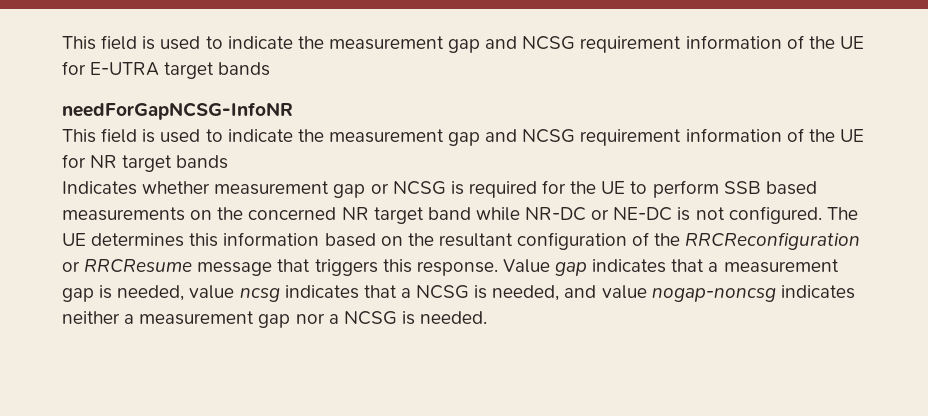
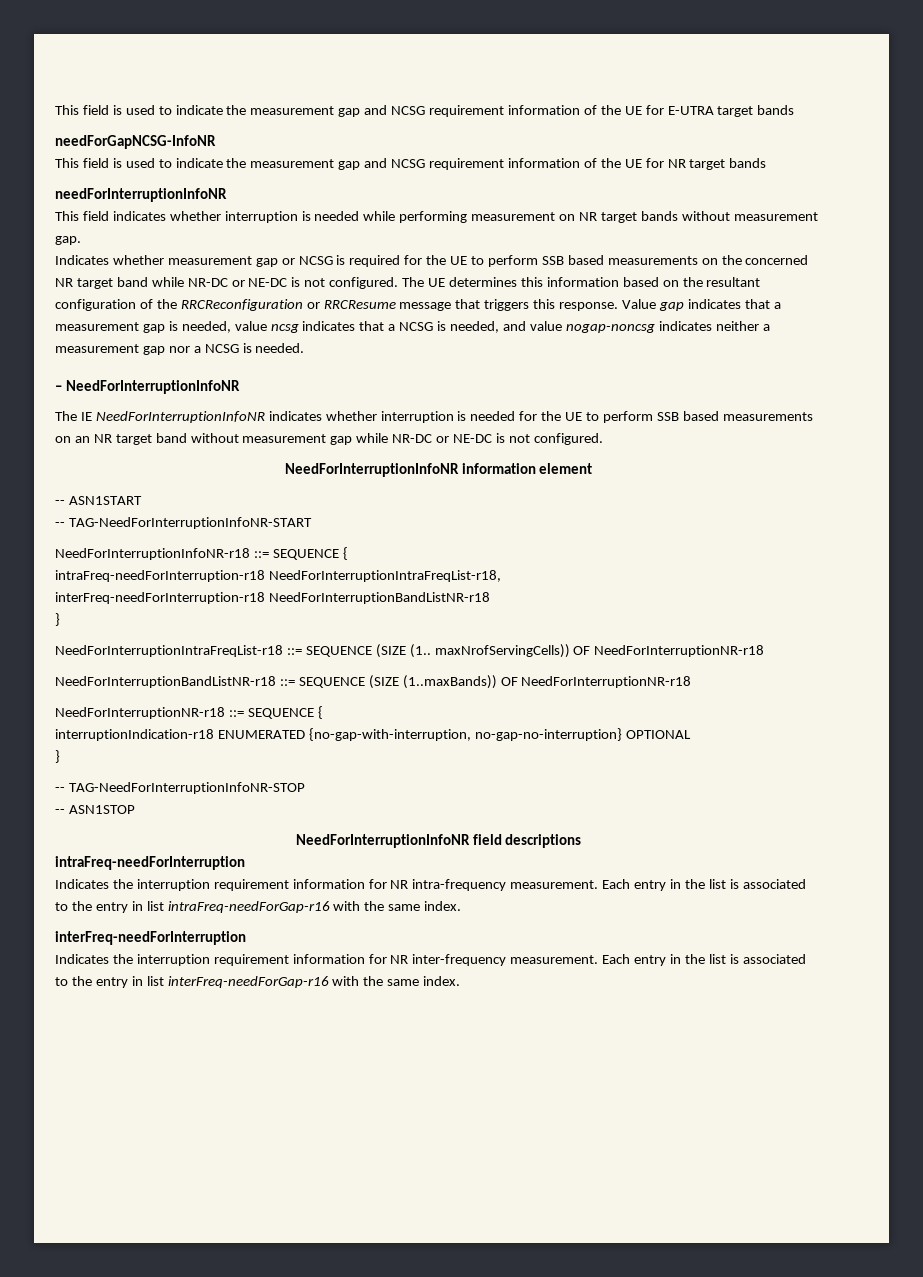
(229, 162) none -> [55,188,227,202] [55,211,818,223] [55,236,81,245] // needForInterruptionInfoNR // This field indicates whether interruption is needed while performing measurement on NR target bands without measurement gap.
(488, 317) none -> [55,380,240,394] [55,411,813,423] [55,433,603,445] [284,463,593,477] [55,496,142,505] [55,517,312,529] [55,547,348,560] [55,570,501,582] [55,592,490,604] [55,613,60,626] [55,644,765,658] [55,675,692,689] [55,706,323,719] [55,728,691,741] [55,750,60,763] [55,782,305,794] [55,805,135,814] [295,834,582,848] [55,856,245,870] [55,879,806,891] [55,901,462,913] [55,931,246,945] [55,954,806,966] [55,976,461,988] // – NeedForInterruptionInfoNR // The IE NeedForInterruptionInfoNR indicates whether interruption is needed for the UE to perform SSB based measurements on an NR target band without measurement gap while NR-DC or NE-DC is not configured. // NeedForInterruptionInfoNR information element // -- ASN1START // -- TAG-NeedForInterruptionInfoNR-START // NeedForInterruptionInfoNR-r18 ::= SEQUENCE { // intraFreq-needForInterruption-r18 NeedForInterruptionIntraFreqList-r18, // interFreq-needForInterruption-r18 NeedForInterruptionBandListNR-r18 // } // NeedForInterruptionIntraFreqList-r18 ::= SEQUENCE (SIZE (1.. maxNrofServingCells)) OF NeedForInterruptionNR-r18 // NeedForInterruptionBandListNR-r18 ::= SEQUENCE (SIZE (1..maxBands)) OF NeedForInterruptionNR-r18 // NeedForInterruptionNR-r18 ::= SEQUENCE { // interruptionIndication-r18 ENUMERATED {no-gap-with-interruption, no-gap-no-interruption} OPTIONAL // } // -- TAG-NeedForInterruptionInfoNR-STOP // -- ASN1STOP // NeedForInterruptionInfoNR field descriptions // intraFreq-needForInterruption // Indicates the interruption requirement information for NR intra-frequency measurement. Each entry in the list is associated to the entry in list intraFreq-needForGap-r16 with the same index. // interFreq-needForInterruption // Indicates the interruption requirement information for NR inter-frequency measurement. Each entry in the list is associated to the entry in list interFreq-needForGap-r16 with the same index.

